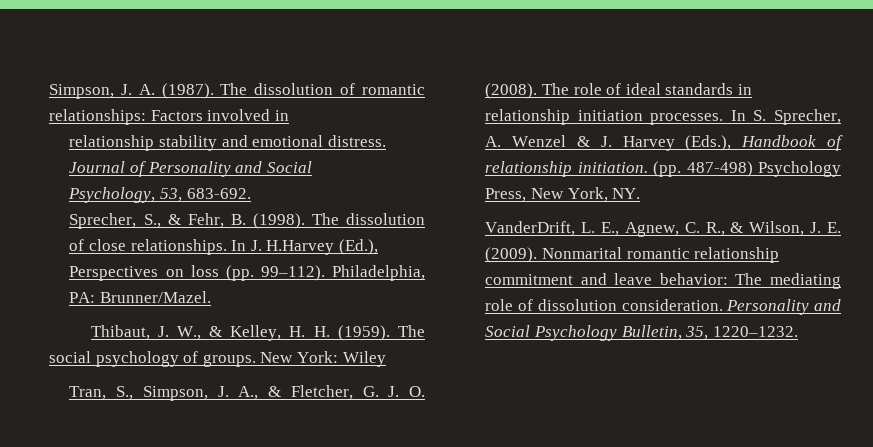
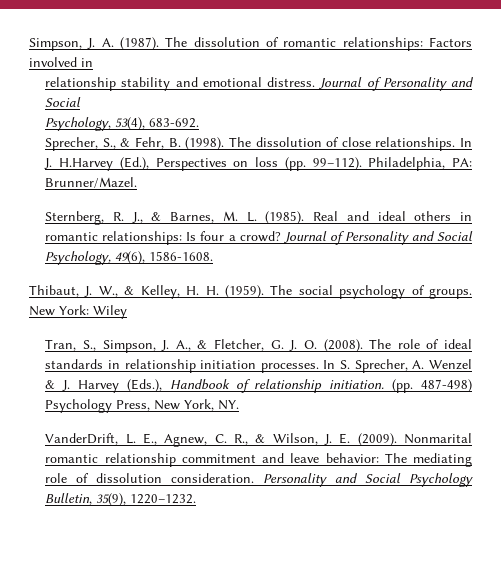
[160,188,183,202] 53, -> [115,117,146,130] 53(4),
(212, 297) none -> [45,211,473,225] [45,231,473,245] [45,251,214,265] // Sternberg, R. J., & Barnes, M. L. (1985). Real and ideal others in romantic relationships: Is four a crowd? Journal of Personality and Social Psychology, 49(6), 1586-1608.
[685,326,709,340] 35, -> [96,493,127,506] 35(9),

